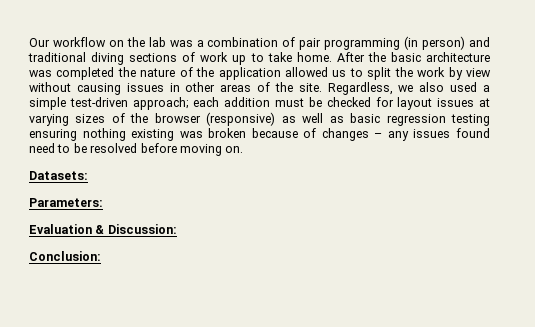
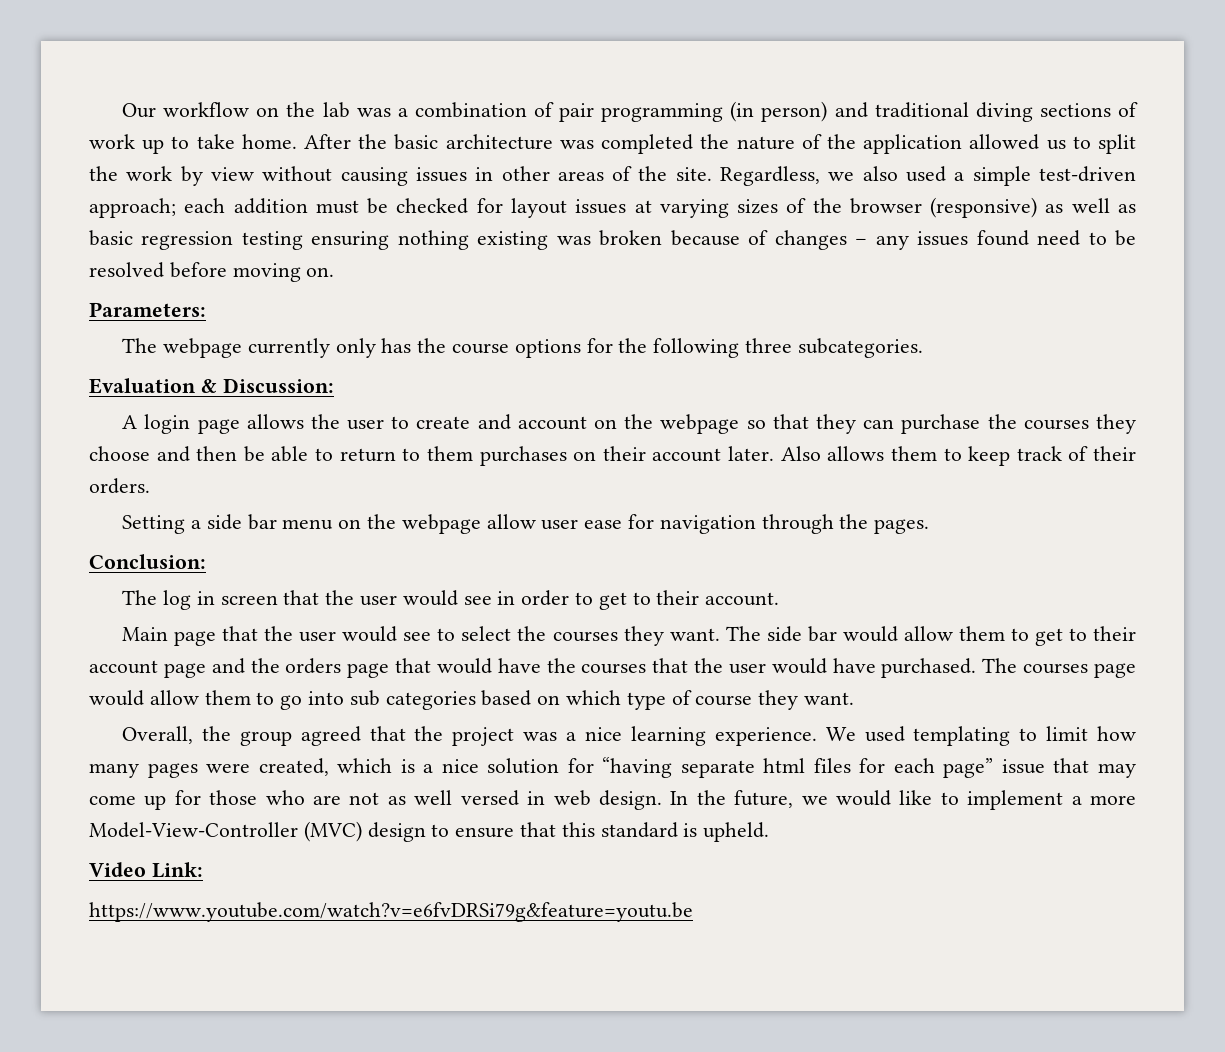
[29,171,88,180] [29,198,103,207] [29,224,177,234] [29,251,101,261] Datasets: // Parameters: // Evaluation & Discussion: // Conclusion: -> [89,302,206,317] [122,338,923,358] [89,378,334,394] [122,414,1137,434] [89,446,1136,466] [89,478,150,494] [122,514,930,534] [89,554,206,569] [122,590,780,610] [122,626,1136,646] [89,658,1137,678] [89,690,855,710] [122,726,1136,746] [89,757,1136,778] [89,790,1136,810] [89,821,770,842] [89,862,203,878] [89,902,693,922] Parameters: // The webpage currently only has the course options for the following three subcategories. // Evaluation & Discussion: // A login page allows the user to create and account on the webpage so that they can purchase the courses they choose and then be able to return to them purchases on their account later. Also allows them to keep track of their orders. // Setting a side bar menu on the webpage allow user ease for navigation through the pages. // Conclusion: // The log in screen that the user would see in order to get to their account. // Main page that the user would see to select the courses they want. The side bar would allow them to get to their account page and the orders page that would have the courses that the user would have purchased. The courses page would allow them to go into sub categories based on which type of course they want. // Overall, the group agreed that the project was a nice learning experience. We used templating to limit how many pages were created, which is a nice solution for “having separate html files for each page” issue that may come up for those who are not as well versed in web design. In the future, we would like to implement a more Model-View-Controller (MVC) design to ensure that this standard is upheld. // Video Link: // https://www.youtube.com/watch?v=e6fvDRSi79g&feature=youtu.be

